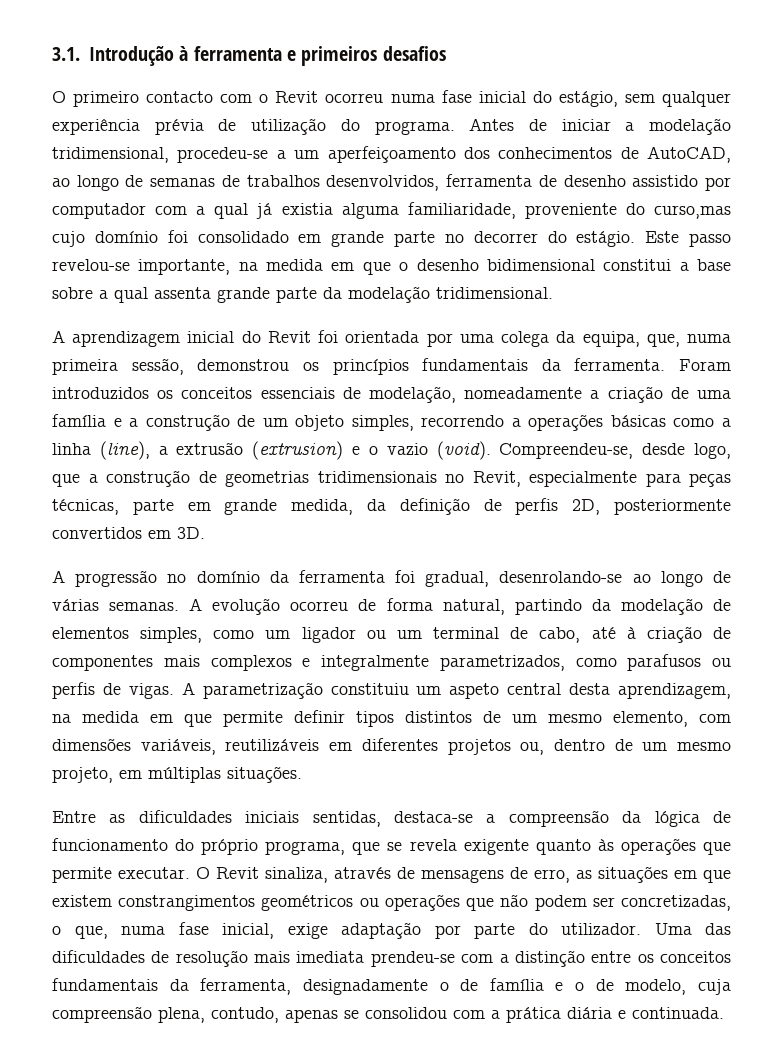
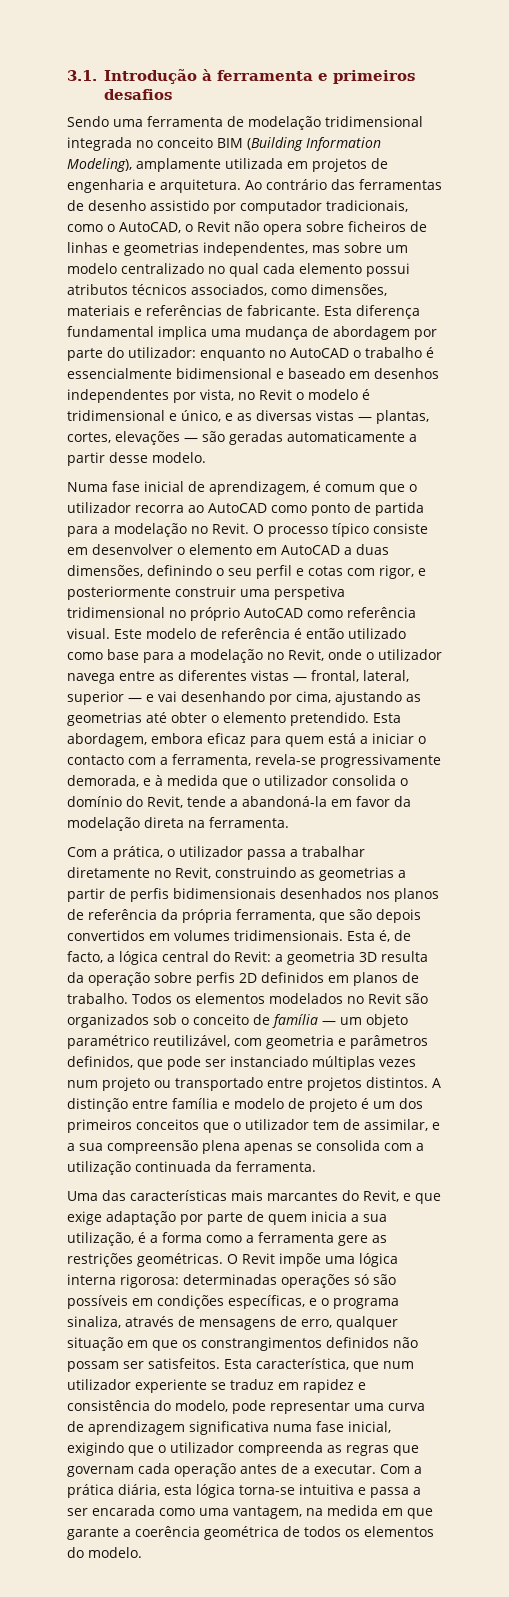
[52,90,732,107] [52,118,731,135] [52,146,731,163] [52,174,533,191] O primeiro contacto com o Revit ocorreu numa fase inicial do estágio, sem qualquer experiência prévia de utilização do programa. Antes de iniciar a modelação tridimensional, procedeu-se a um aperfeiçoamento dos conhecimentos de AutoCAD, ao longo de semanas de trabalhos desenvolvidos, ferramenta -> [67,116,423,130] [67,137,381,151] [67,158,388,172] [67,179,442,193] Sendo uma ferramenta de modelação tridimensional integrada no conceito BIM (Building Information Modeling), amplamente utilizada em projetos de engenharia e arquitetura. Ao contrário das ferramentas
[155,202,732,219] [52,230,732,247] [52,259,732,275] [52,286,553,303] [52,330,732,347] [52,358,731,375] [52,386,732,403] [52,414,732,431] [52,441,731,460] [52,470,731,487] [52,498,731,515] [52,527,205,539] [52,570,731,587] [52,598,731,615] [52,626,731,643] [52,654,731,671] [52,682,731,699] [52,710,731,727] [52,738,731,755] [52,766,302,783] [52,810,731,827] [52,838,731,855] [52,867,259,883] com a qual já existia alguma familiaridade, proveniente do curso,mas cujo domínio foi consolidado em grande parte no decorrer do estágio. Este passo revelou-se importante, na medida em que o desenho bidimensional constitui a base sobre a qual assenta grande parte da modelação tridimensional. // A aprendizagem inicial do Revit foi orientada por uma colega da equipa, que, numa primeira sessão, demonstrou os princípios fundamentais da ferramenta. Foram introduzidos os conceitos essenciais de modelação, nomeadamente a criação de uma família e a construção de um objeto simples, recorrendo a operações básicas como a linha (line), a extrusão (extrusion) e o vazio (void). Compreendeu-se, desde logo, que a construção de geometrias tridimensionais no Revit, especialmente para peças técnicas, parte em grande medida, da definição de perfis 2D, posteriormente convertidos em 3D. // A progressão no domínio da ferramenta foi gradual, desenrolando-se ao longo de várias semanas. A evolução ocorreu de forma natural, partindo da modelação de elementos simples, como um ligador ou um terminal de cabo, até à criação de componentes mais complexos e integralmente parametrizados, como parafusos ou perfis de vigas. A parametrização constituiu um aspeto central desta aprendizagem, na medida em que permite definir tipos distintos de um mesmo elemento, com dimensões variáveis, reutilizáveis em diferentes projetos ou, dentro de um mesmo projeto, em múltiplas situações. // Entre as dificuldades iniciais sentidas, destaca-se a compreensão da lógica de funcionamento do próprio programa, que se revela exigente quanto às operações que permite executar. O Revit -> [326,200,408,212] [67,221,427,235] [67,242,408,256] [67,263,410,277] [67,284,387,296] [67,305,420,319] [67,326,437,340] [67,347,434,361] [67,368,439,379] [67,389,370,403] [67,410,429,424] [67,431,417,445] [67,452,206,466] [67,481,417,495] [67,502,424,516] [67,523,428,537] [67,544,389,555] [67,565,426,579] [67,586,345,600] [67,607,416,621] [67,628,406,639] [67,649,442,663] [67,670,409,684] [67,691,421,705] [67,712,401,726] [67,733,426,747] [67,754,441,768] [67,775,408,789] [67,796,411,808] [67,817,289,831] [67,846,365,860] [67,867,406,881] [67,888,439,902] [67,909,421,923] [67,930,411,942] [67,951,428,965] [67,972,419,986] [67,993,428,1004] [67,1014,408,1028] [67,1035,428,1049] [67,1056,416,1070] [67,1077,441,1091] [67,1098,423,1112] [67,1119,440,1133] [67,1140,424,1154] [67,1161,316,1175] [67,1190,441,1204] [67,1211,387,1225] [67,1232,387,1246] [67,1253,398,1267] [67,1274,396,1288] [67,1295,399,1309] tradicionais, como o AutoCAD, o Revit não opera sobre ficheiros de linhas e geometrias independentes, mas sobre um modelo centralizado no qual cada elemento possui atributos técnicos associados, como dimensões, materiais e referências de fabricante. Esta diferença fundamental implica uma mudança de abordagem por parte do utilizador: enquanto no AutoCAD o trabalho é essencialmente bidimensional e baseado em desenhos independentes por vista, no Revit o modelo é tridimensional e único, e as diversas vistas — plantas, cortes, elevações — são geradas automaticamente a partir desse modelo. // Numa fase inicial de aprendizagem, é comum que o utilizador recorra ao AutoCAD como ponto de partida para a modelação no Revit. O processo típico consiste em desenvolver o elemento em AutoCAD a duas dimensões, definindo o seu perfil e cotas com rigor, e posteriormente construir uma perspetiva tridimensional no próprio AutoCAD como referência visual. Este modelo de referência é então utilizado como base para a modelação no Revit, onde o utilizador navega entre as diferentes vistas — frontal, lateral, superior — e vai desenhando por cima, ajustando as geometrias até obter o elemento pretendido. Esta abordagem, embora eficaz para quem está a iniciar o contacto com a ferramenta, revela-se progressivamente demorada, e à medida que o utilizador consolida o domínio do Revit, tende a abandoná-la em favor da modelação direta na ferramenta. // Com a prática, o utilizador passa a trabalhar diretamente no Revit, construindo as geometrias a partir de perfis bidimensionais desenhados nos planos de referência da própria ferramenta, que são depois convertidos em volumes tridimensionais. Esta é, de facto, a lógica central do Revit: a geometria 3D resulta da operação sobre perfis 2D definidos em planos de trabalho. Todos os elementos modelados no Revit são organizados sob o conceito de família — um objeto paramétrico reutilizável, com geometria e parâmetros definidos, que pode ser instanciado múltiplas vezes num projeto ou transportado entre projetos distintos. A distinção entre família e modelo de projeto é um dos primeiros conceitos que o utilizador tem de assimilar, e a sua compreensão plena apenas se consolida com a utilização continuada da ferramenta. // Uma das características mais marcantes do Revit, e que exige adaptação por parte de quem inicia a sua utilização, é a forma como a ferramenta gere as restrições geométricas. O Revit impõe uma lógica interna rigorosa: determinadas operações só são possíveis em condições específicas, e o programa
[576,866,731,883] [52,894,731,911] [52,922,731,939] [52,950,732,967] [52,978,731,995] [52,1006,724,1023] as situações em que existem constrangimentos geométricos ou operações que não podem ser concretizadas, o que, numa fase inicial, exige adaptação por parte do utilizador. Uma das dificuldades de resolução mais imediata prendeu-se com a distinção entre os conceitos fundamentais da ferramenta, designadamente o de família e o de modelo, cuja compreensão plena, contudo, apenas se consolidou com a prática diária e continuada. -> [336,1316,398,1330] [67,1337,418,1351] [67,1358,414,1372] [67,1379,366,1393] [67,1400,425,1414] [67,1421,391,1435] [67,1442,419,1456] [67,1463,422,1477] [67,1484,421,1498] [67,1505,433,1519] [67,1526,434,1540] [67,1547,142,1558] qualquer situação em que os constrangimentos definidos não possam ser satisfeitos. Esta característica, que num utilizador experiente se traduz em rapidez e consistência do modelo, pode representar uma curva de aprendizagem significativa numa fase inicial, exigindo que o utilizador compreenda as regras que governam cada operação antes de a executar. Com a prática diária, esta lógica torna-se intuitiva e passa a ser encarada como uma vantagem, na medida em que garante a coerência geométrica de todos os elementos do modelo.

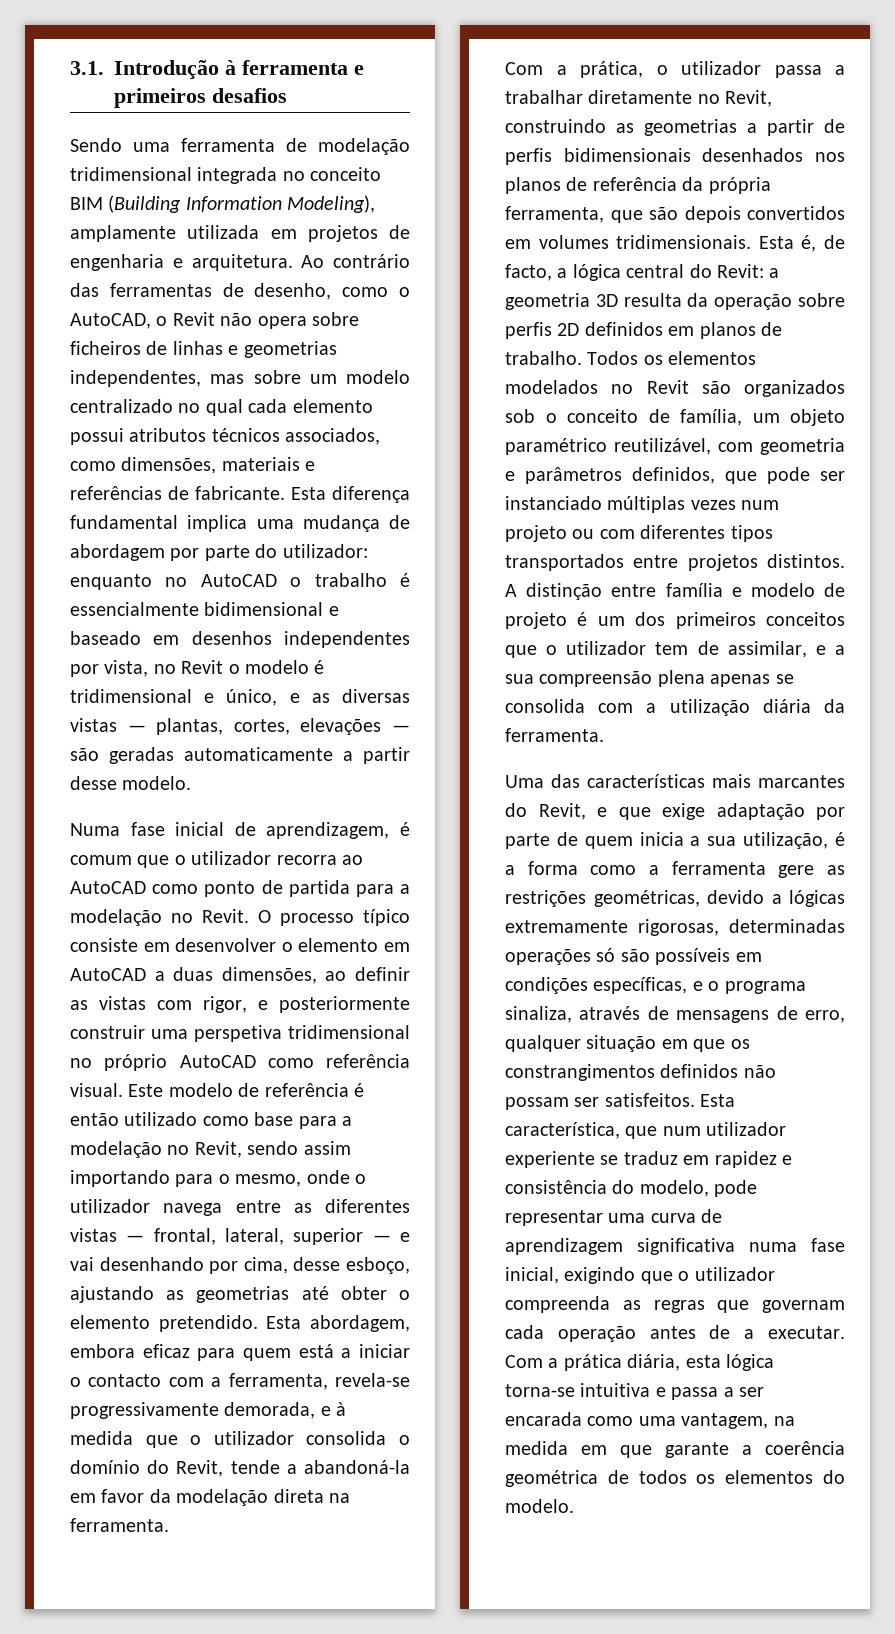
[88,200,408,214] desenho assistido por computador tradicionais, -> [254,283,332,300] desenho,
[147,565,343,579] definindo o seu perfil e cotas -> [325,967,410,981] [70,996,146,1010] ao definir as vistas
(324, 655) none -> [247,1141,351,1155] [70,1170,302,1187] sendo assim importando para o mesmo,
(331, 697) none -> [293,1257,410,1274] desse esboço,
[272,1014,336,1028] família — -> [680,409,742,426] família,
[175,1077,263,1091] transportado -> [599,525,773,542] [505,554,624,571] com diferentes tipos transportados
[135,1161,211,1172] continuada -> [762,699,811,713] diária
[137,1253,398,1267] [67,1274,179,1288] geométricas. O Revit impõe uma lógica interna rigorosa: -> [593,890,845,907] [505,919,719,936] geométricas, devido a lógicas extremamente rigorosas,

